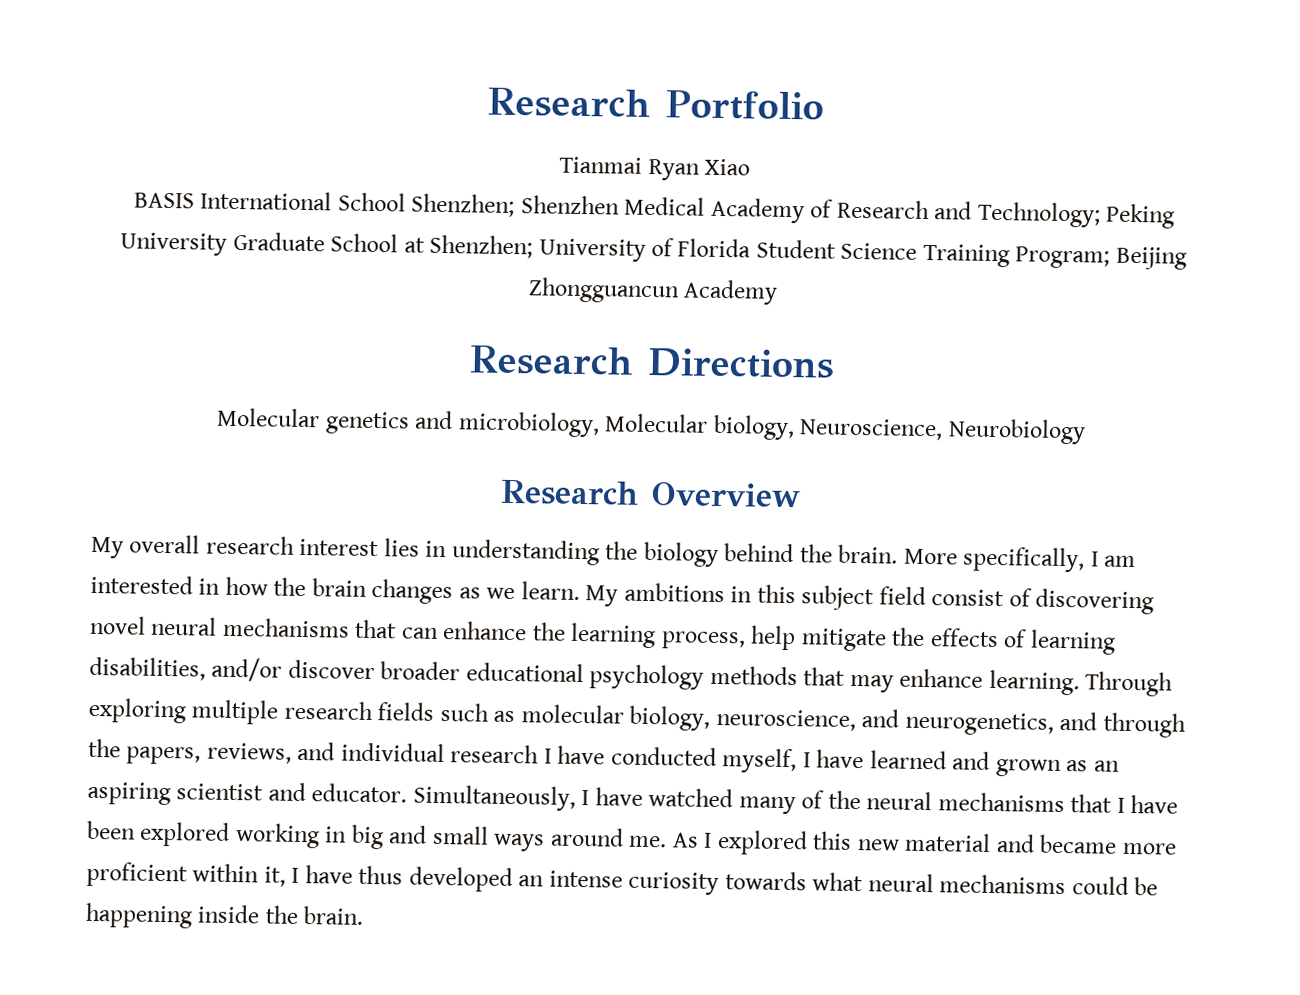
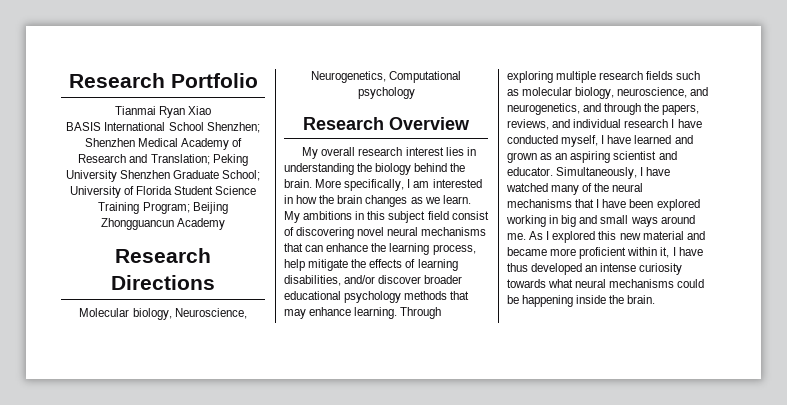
[976,201,1101,228] Technology; -> [150,154,210,165] Translation;
[232,231,534,259] Graduate School at Shenzhen; -> [119,170,261,181] Shenzhen Graduate School;
[324,410,1086,445] genetics and microbiology, Molecular biology, Neuroscience, Neurobiology -> [132,308,247,320] [310,71,462,83] [357,87,415,99] biology, Neuroscience, Neurogenetics, Computational psychology

